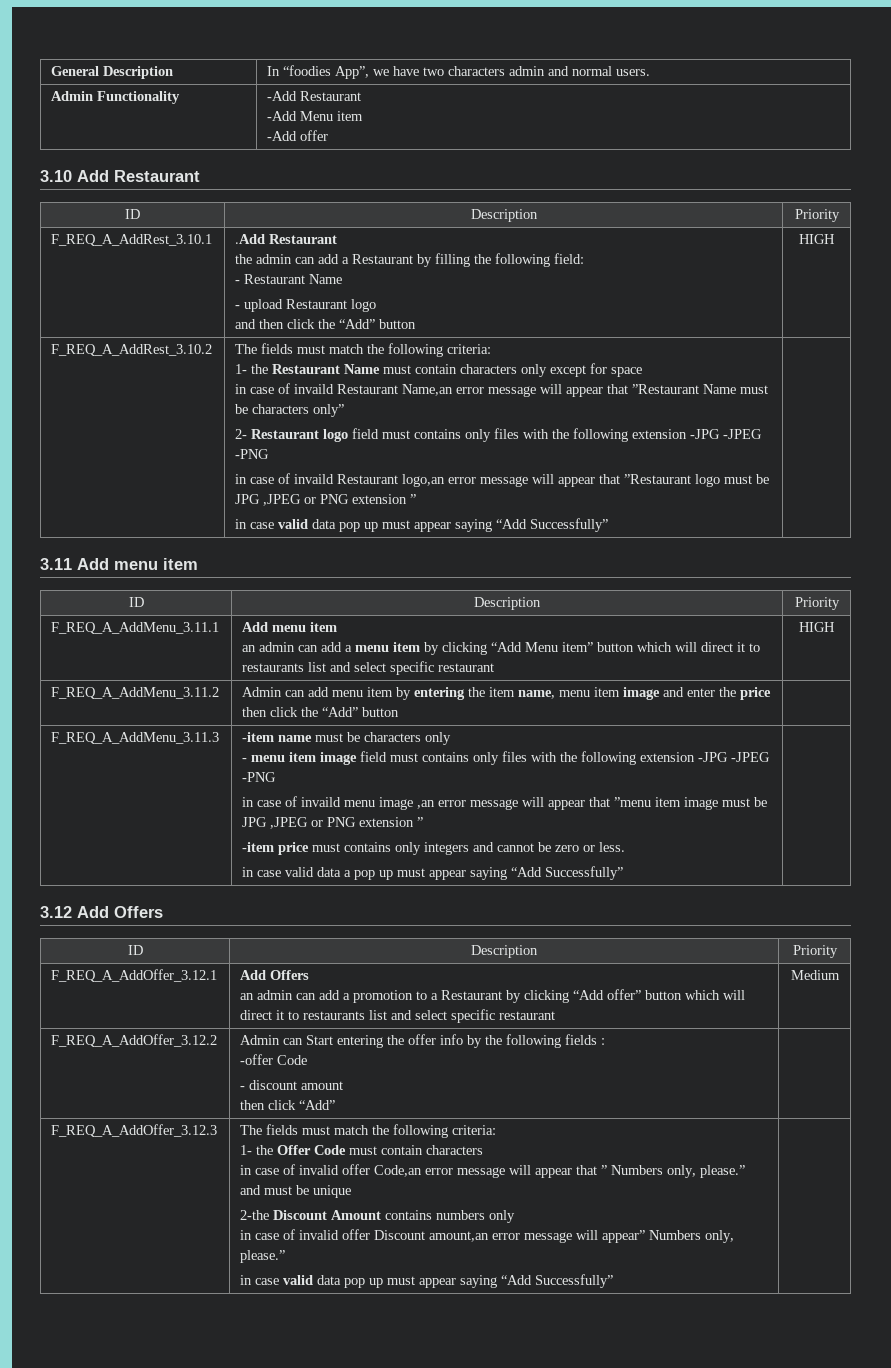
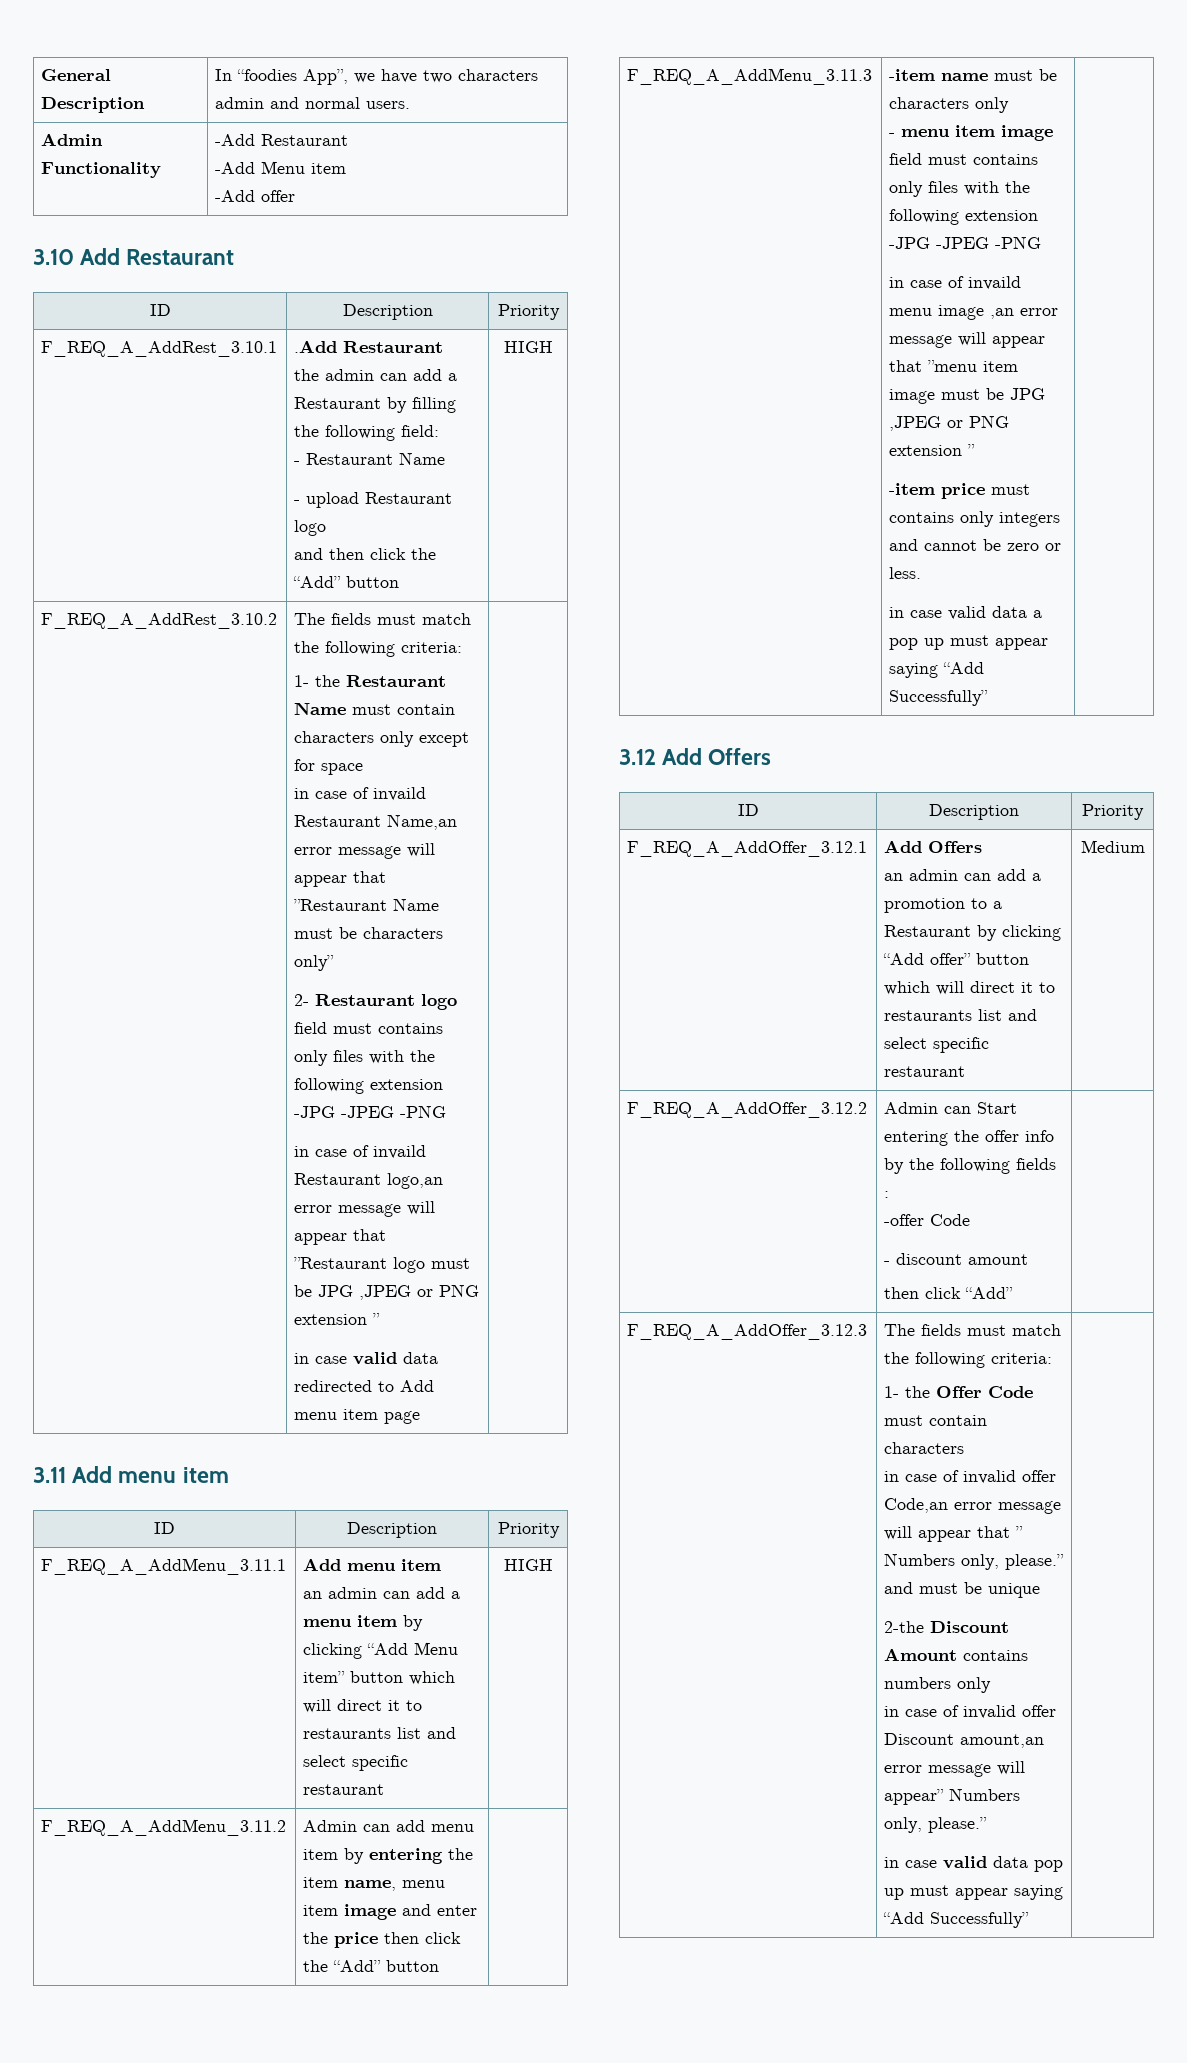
[339,518,609,532] pop up must appear saying “Add Successfully” -> [294,1380,435,1392] [294,1409,421,1424] redirected to Add menu item page

